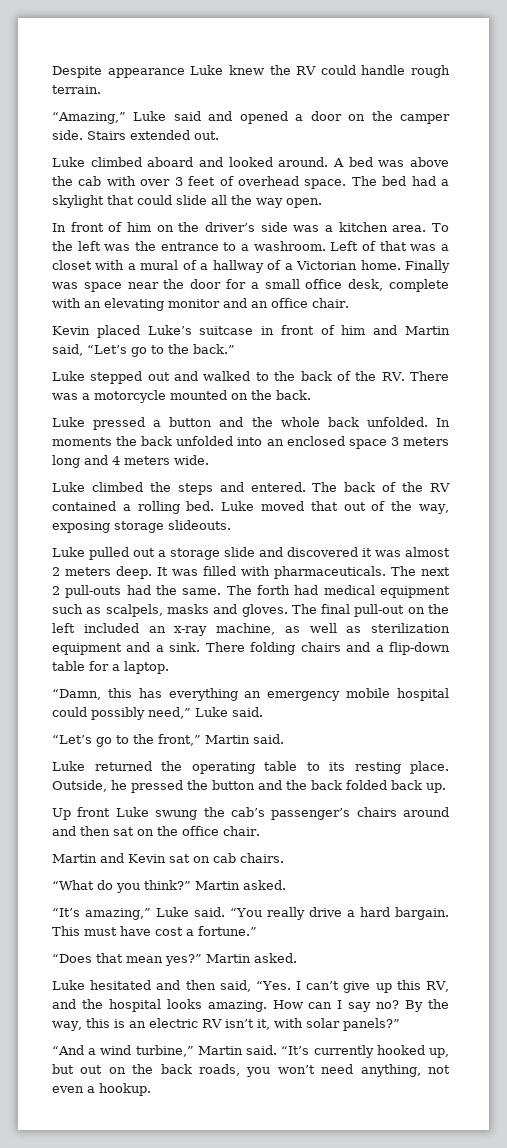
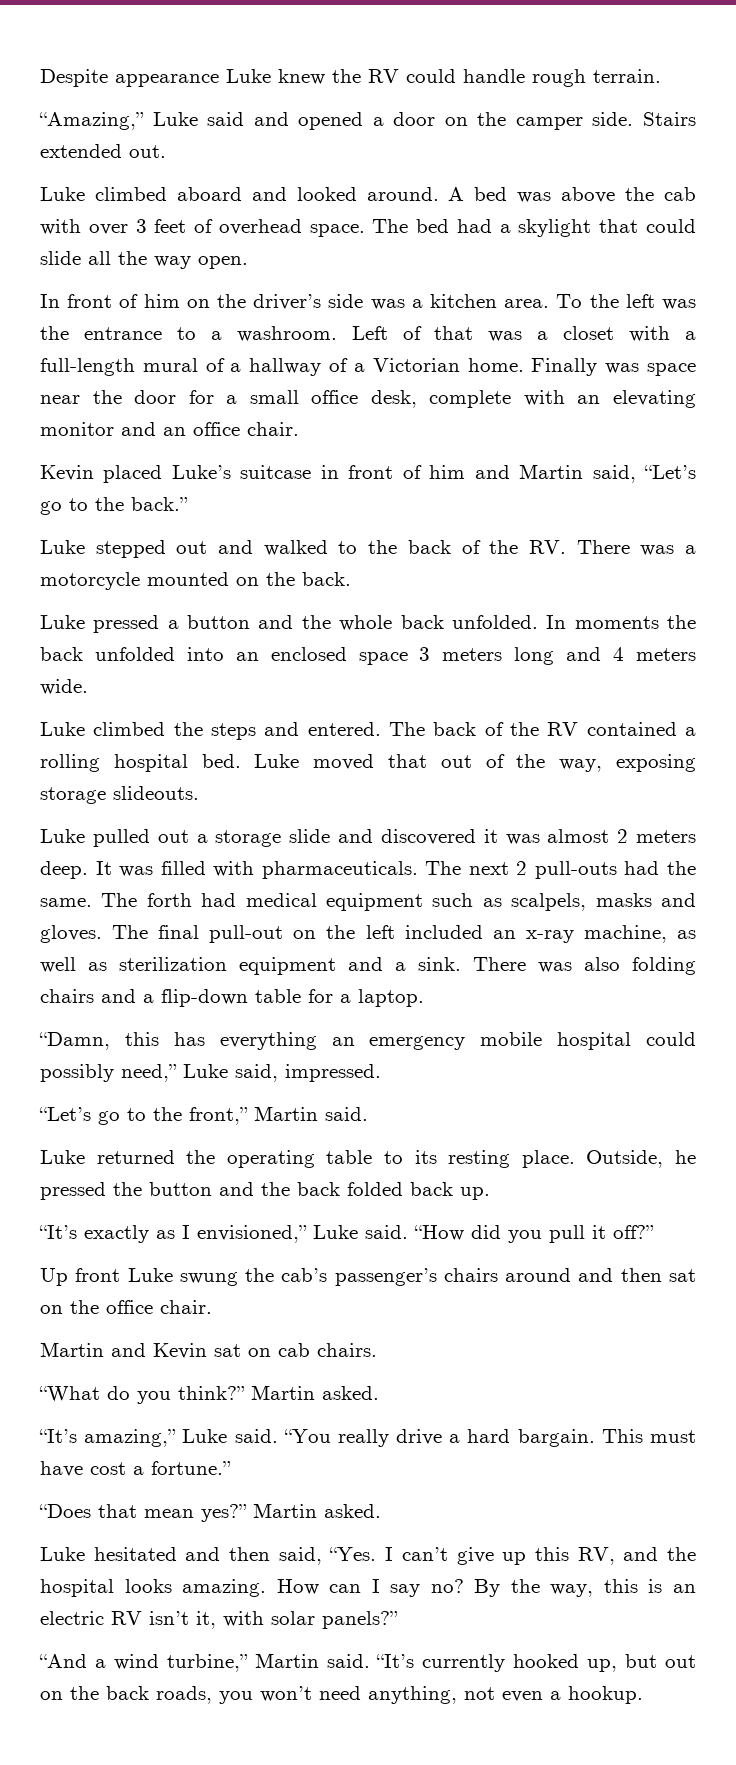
(136, 266) none -> [40,358,135,376] full-length
(180, 507) none -> [113,754,188,772] hospital
(245, 647) none -> [538,957,620,973] was also
[232,707,263,717] said. -> [235,1064,381,1082] said, impressed.
(446, 788) none -> [39,1225,654,1243] // “It’s exactly as I envisioned,” Luke said. “How did you pull it off?”

